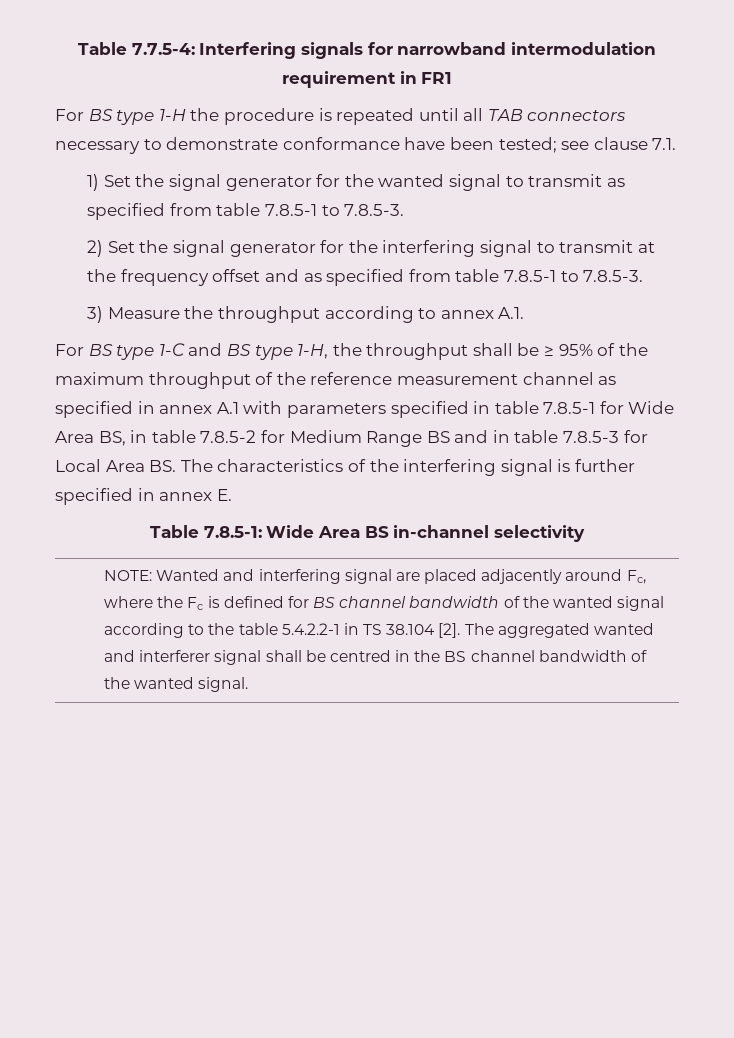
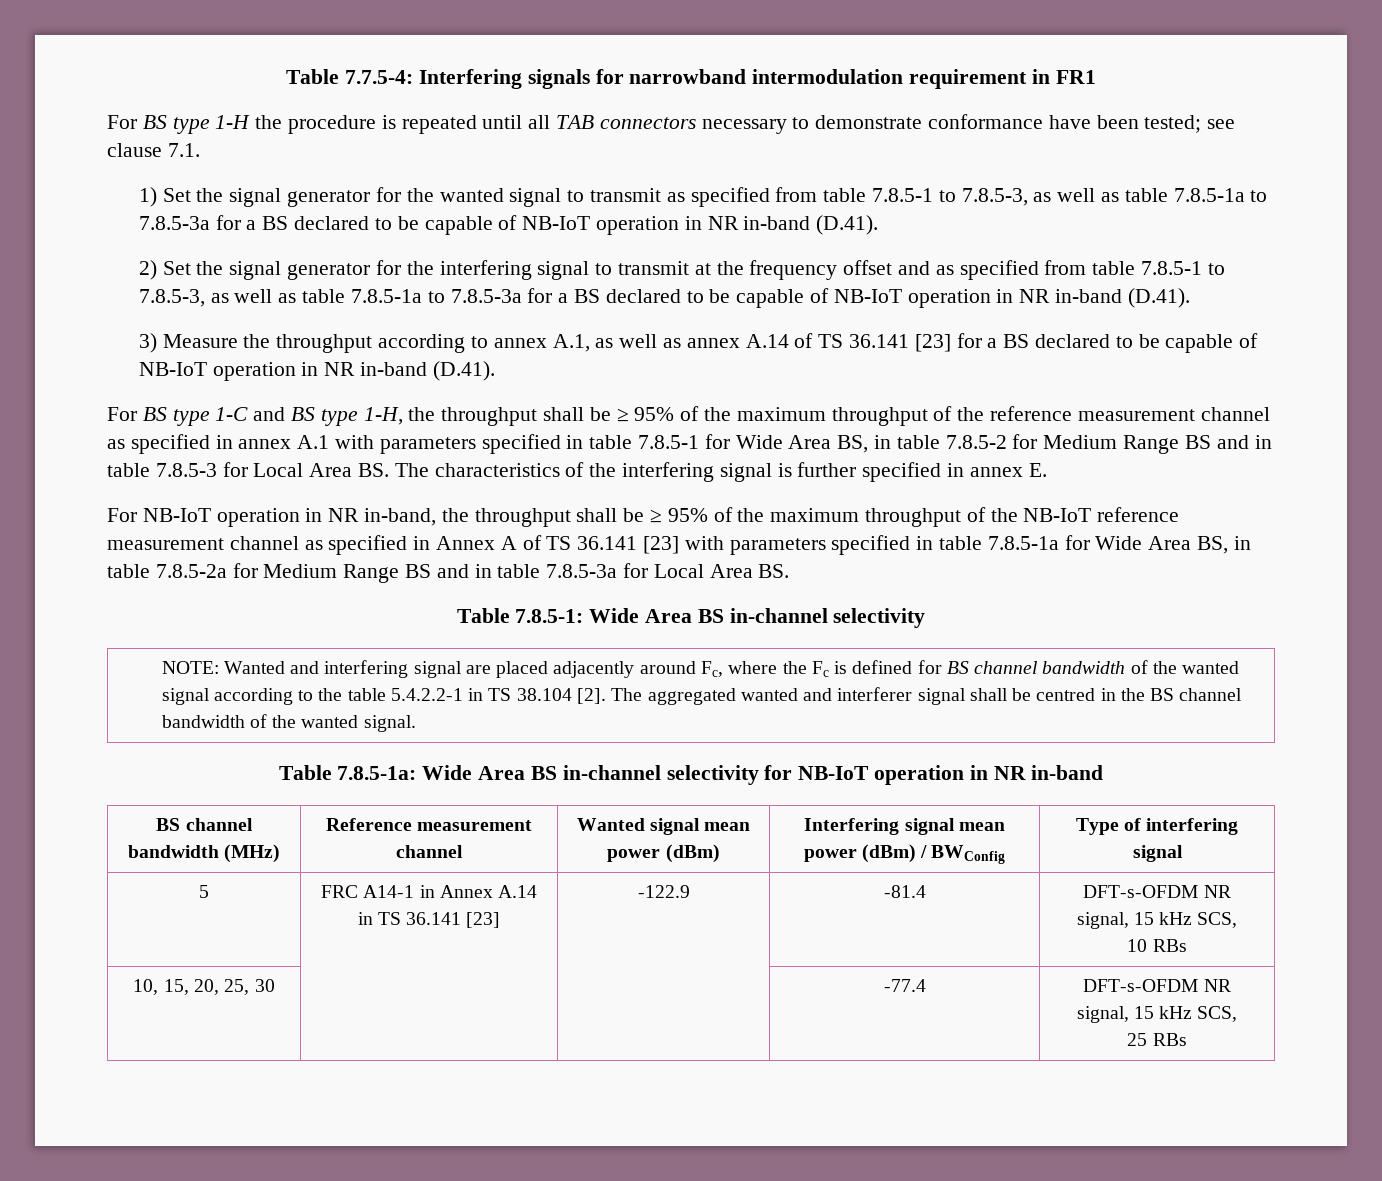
[344,204,405,216] 7.8.5-3. -> [961,188,1268,206] [138,215,879,235] 7.8.5-3, as well as table 7.8.5-1a to 7.8.5-3a for a BS declared to be capable of NB-IoT operation in NR in-band (D.41).
[583,270,644,282] 7.8.5-3. -> [138,288,1190,308] 7.8.5-3, as well as table 7.8.5-1a to 7.8.5-3a for a BS declared to be capable of NB-IoT operation in NR in-band (D.41).
[498,307,525,319] A.1. -> [552,333,1259,353] [138,361,495,381] A.1, as well as annex A.14 of TS 36.141 [23] for a BS declared to be capable of NB-IoT operation in NR in-band (D.41).
(232, 495) none -> [107,507,1180,527] [107,535,1251,555] [107,563,790,583] // For NB-IoT operation in NR in-band, the throughput shall be ≥ 95% of the maximum throughput of the NB-IoT reference measurement channel as specified in Annex A of TS 36.141 [23] with parameters specified in table 7.8.5-1a for Wide Area BS, in table 7.8.5-2a for Medium Range BS and in table 7.8.5-3a for Local Area BS.
(249, 684) none -> [278,765,1104,785] [156,818,253,831] [127,844,281,863] [325,818,533,831] [396,845,464,858] [576,818,751,835] [607,844,720,863] [804,818,1005,835] [803,844,1006,864] [1075,818,1239,835] [1132,845,1183,862] [199,885,209,898] [320,885,538,898] [357,912,501,928] [637,885,690,898] [883,885,926,898] [1083,885,1231,898] [1076,912,1238,929] [1127,939,1187,952] [133,979,275,995] [883,979,926,992] [1083,979,1231,992] [1076,1006,1238,1023] [1127,1033,1187,1046] // Table 7.8.5-1a: Wide Area BS in-channel selectivity for NB-IoT operation in NR in-band // BS channel bandwidth (MHz) | Reference measurement channel | Wanted signal mean power (dBm) | Interfering signal mean power (dBm) / BWConfig | Type of interfering signal // 5 | FRC A14-1 in Annex A.14 in TS 36.141 [23] | -122.9 | -81.4 | DFT-s-OFDM NR signal, 15 kHz SCS, // 10 RBs // 10, 15, 20, 25, 30 | | | -77.4 | DFT-s-OFDM NR signal, 15 kHz SCS, // 25 RBs

